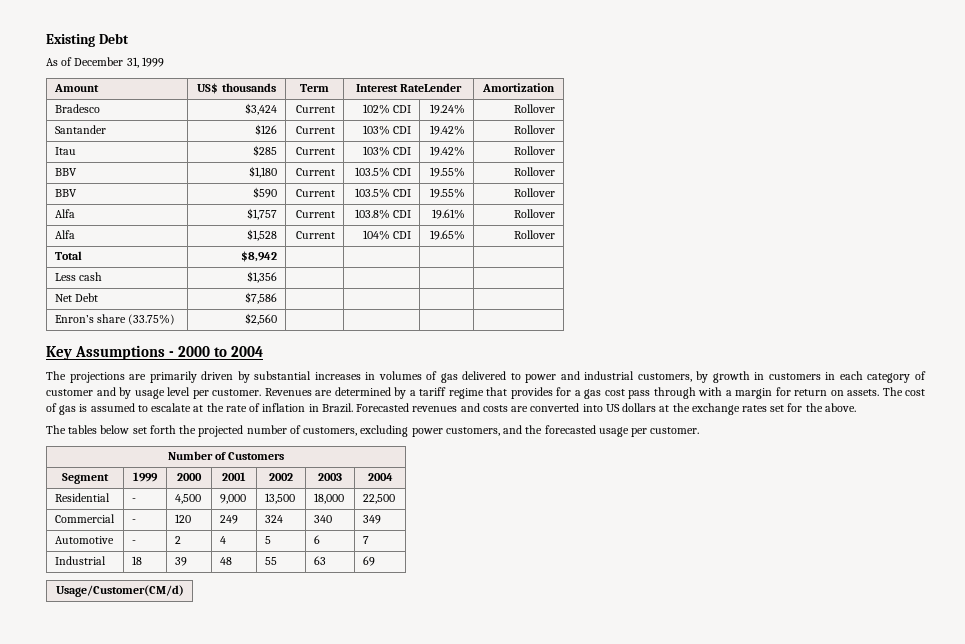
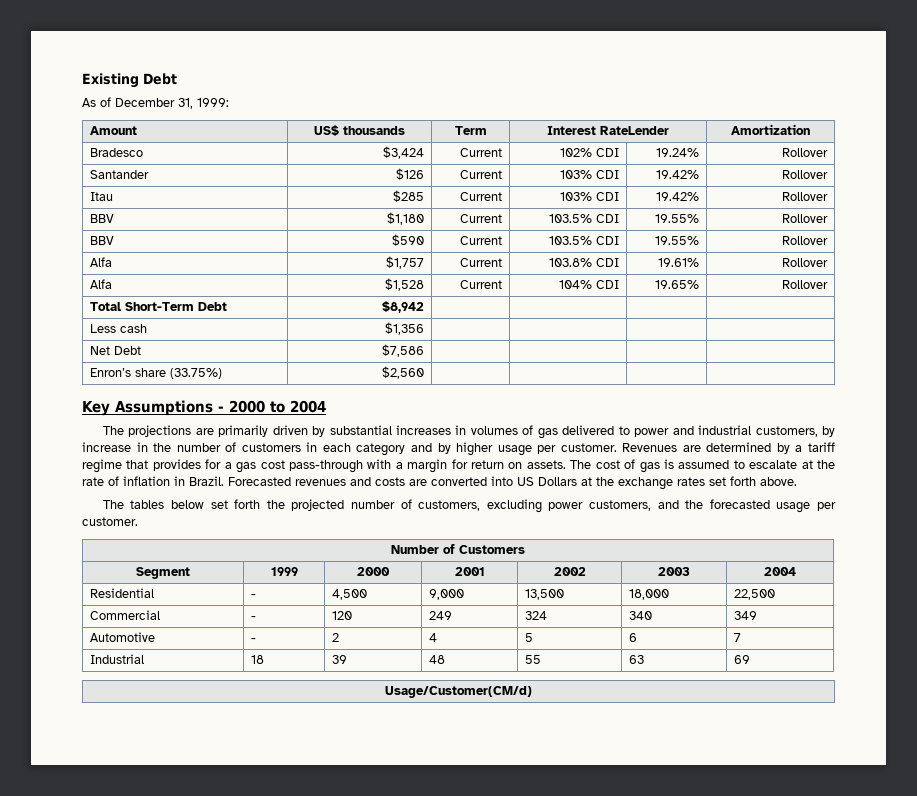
[141,57,164,67] 1999 -> [197,98,229,107] 1999:
(82, 255) none -> [124,302,227,311] Short-Term Debt
[712,371,926,383] [46,387,190,399] growth in customers in each category of customer and by usage level -> [82,442,532,456] increase in the number of customers in each category and by higher usage
[628,387,696,399] pass through -> [288,460,363,473] pass-through
[622,403,657,412] dollars -> [538,477,577,486] Dollars
[787,403,823,412] for the -> [730,476,756,486] forth

